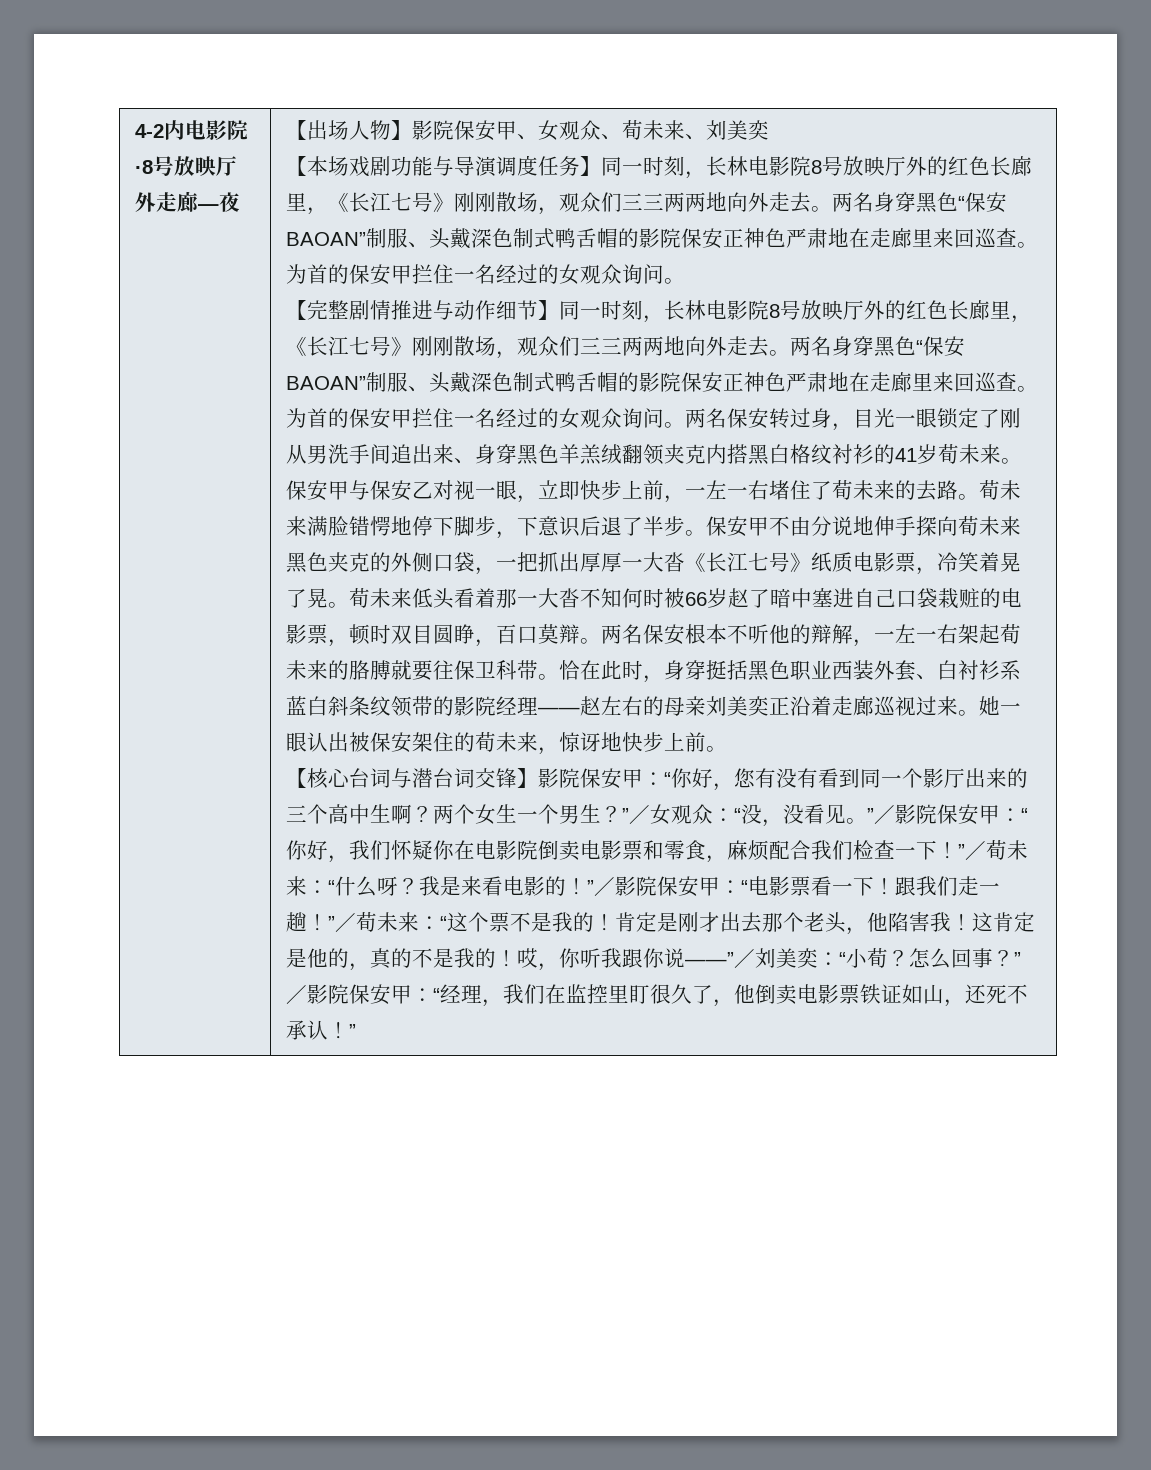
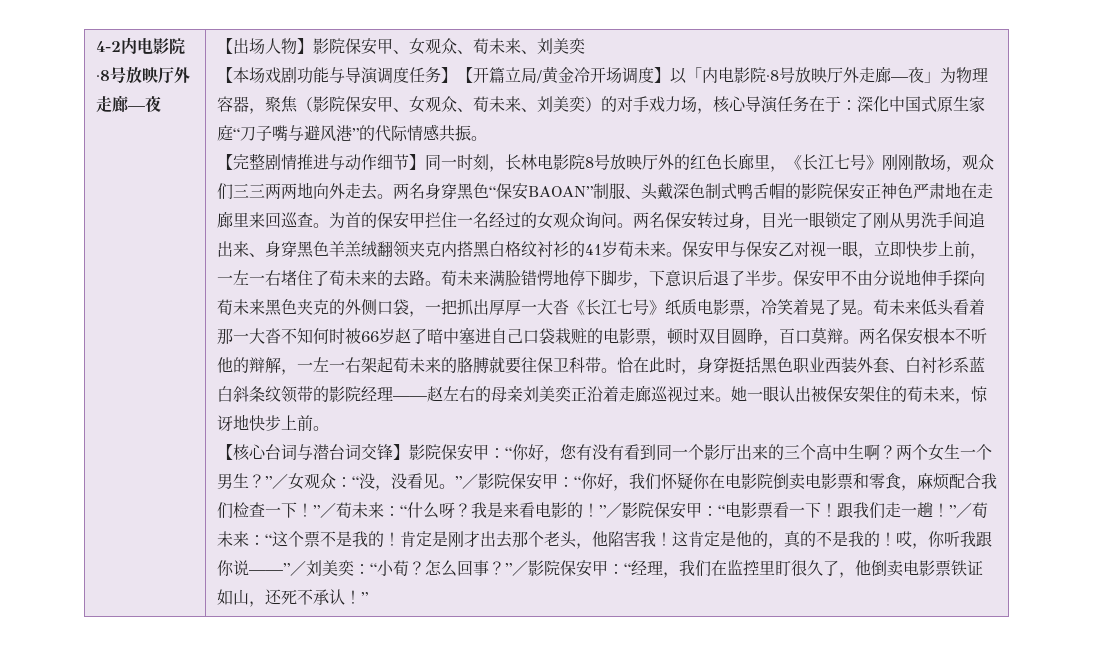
[601,156,1033,179] [286,192,1008,215] [286,228,1039,249] [286,264,665,285] 同一时刻，长林电影院8号放映厅外的红色长廊里，《长江七号》刚刚散场，观众们三三两两地向外走去。两名身穿黑色“保安BAOAN”制服、头戴深色制式鸭舌帽的影院保安正神色严肃地在走廊里来回巡查。为首的保安甲拦住一名经过的女观众询问 -> [456,66,988,84] [216,96,985,114] [216,124,471,142] 【开篇立局/黄金冷开场调度】以「内电影院·8号放映厅外走廊—夜」为物理容器，聚焦（影院保安甲、女观众、荀未来、刘美奕）的对手戏力场，核心导演任务在于：深化中国式原生家庭“刀子嘴与避风港”的代际情感共振

